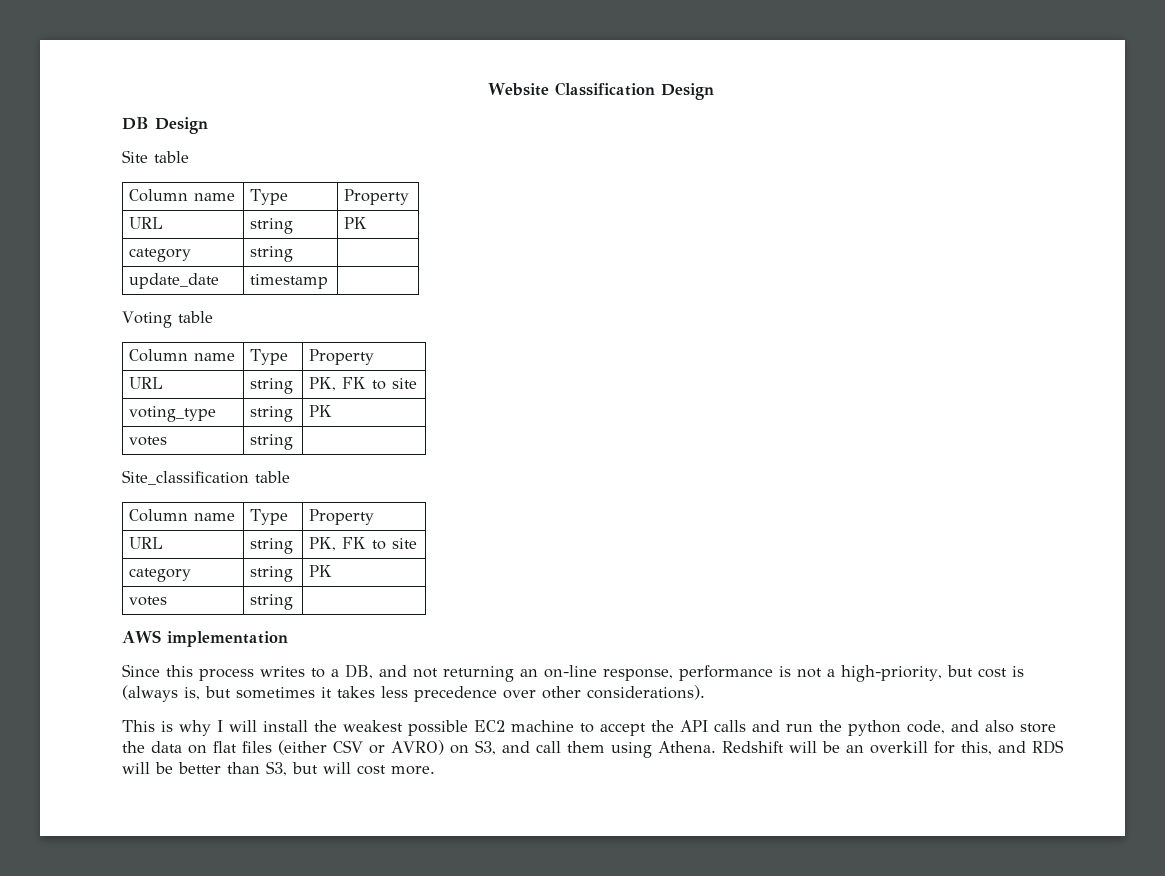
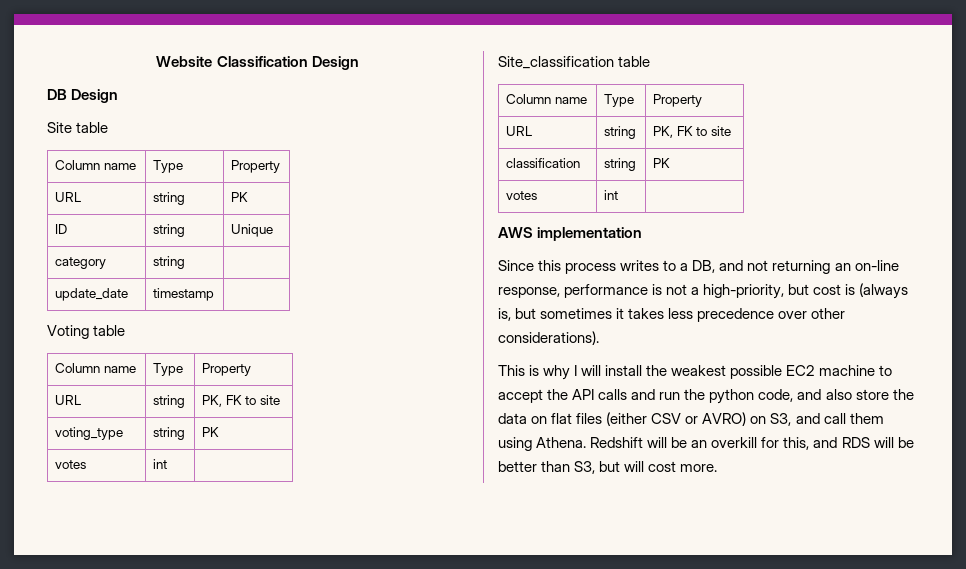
(368, 223) none -> [54,224,67,234] [152,224,185,237] [230,224,273,237] // ID | string | Unique
[250,434,294,450] string -> [152,459,167,469] int
[129,568,192,582] [250,566,294,582] [309,565,333,577] [129,596,168,606] [250,594,294,610] category | string | PK // votes | string -> [505,158,580,168] [603,158,636,171] [652,158,670,168] [505,191,537,200] [603,190,618,200] classification | string | PK // votes | int

